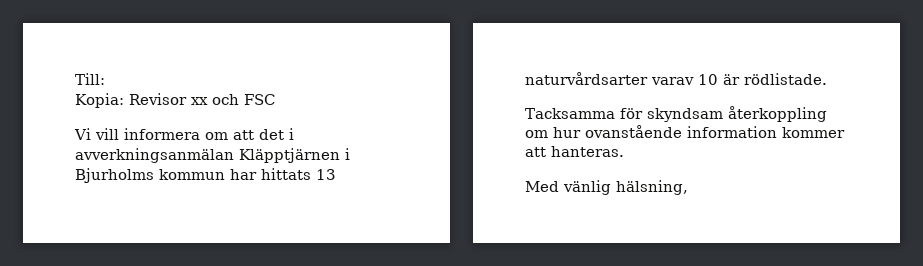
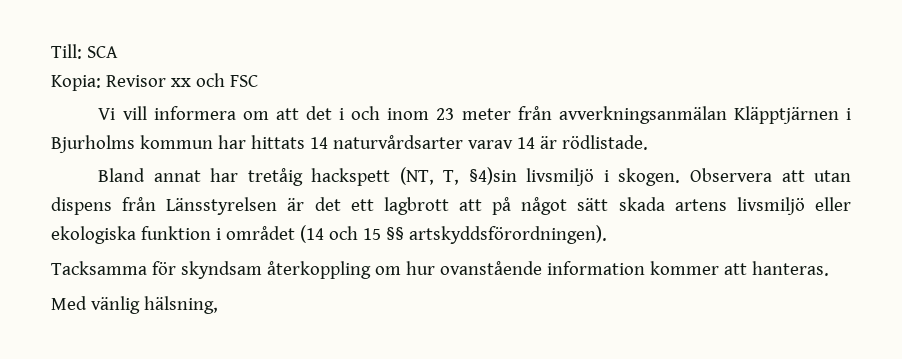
(105, 79) none -> [86,46,118,58] SCA
(294, 134) none -> [351,106,552,120] och inom 23 meter från
[316,169,336,180] 13 -> [309,137,328,149] 14
[698,74,718,85] 10 -> [516,137,535,149] 14
(827, 79) none -> [98,167,851,186] [51,197,851,215] [51,225,607,244] // Bland annat har tretåig hackspett (NT, T, §4)sin livsmiljö i skogen. Observera att utan dispens från Länsstyrelsen är det ett lagbrott att på något sätt skada artens livsmiljö eller ekologiska funktion i området (14 och 15 §§ artskyddsförordningen).

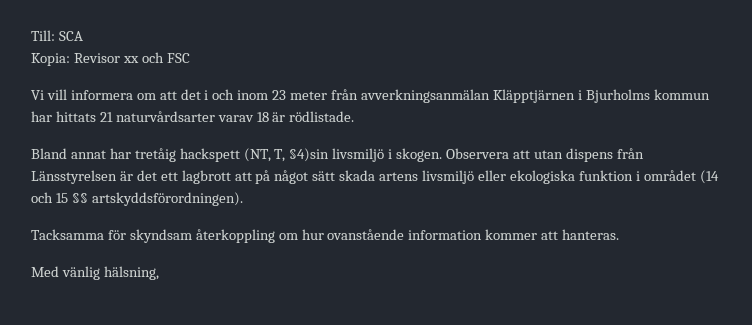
[309,137,328,149] 14 -> [99,112,113,122] 21
[516,137,535,149] 14 -> [256,112,269,122] 18

